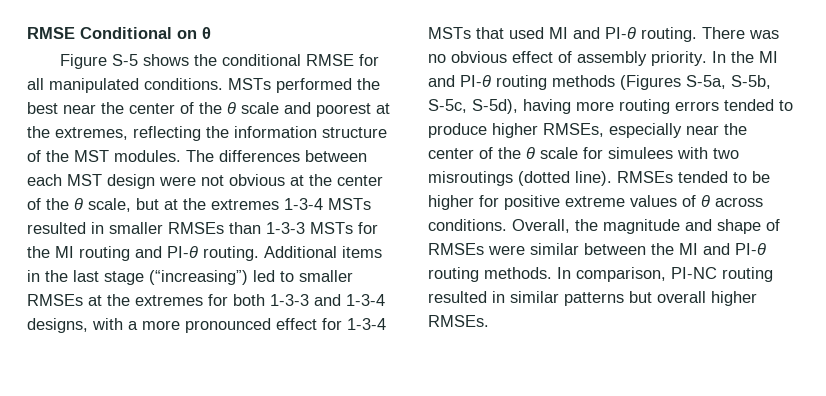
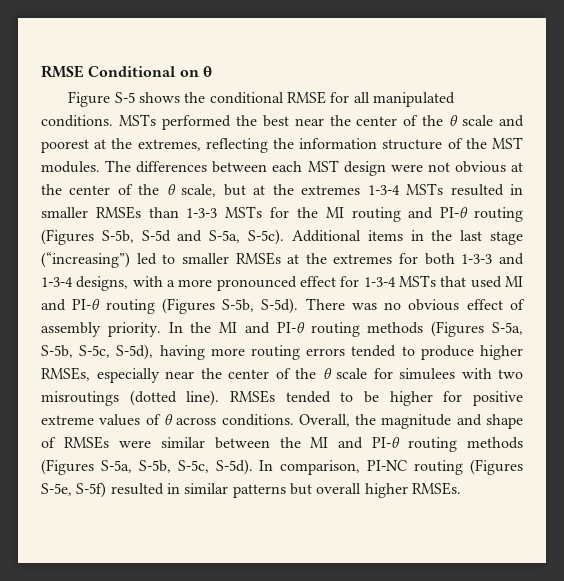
[203,246,259,261] routing. -> [473,207,523,222] [41,229,285,245] routing (Figures S-5b, S-5d and S-5a, S-5c).
[641,27,697,42] routing. -> [105,298,299,314] routing (Figures S-5b, S-5d).
[484,267,552,279] methods. -> [466,437,523,449] [41,459,253,475] methods (Figures S-5a, S-5b, S-5c, S-5d).
(773, 274) none -> [470,459,523,475] [41,482,107,498] (Figures S-5e, S-5f)

